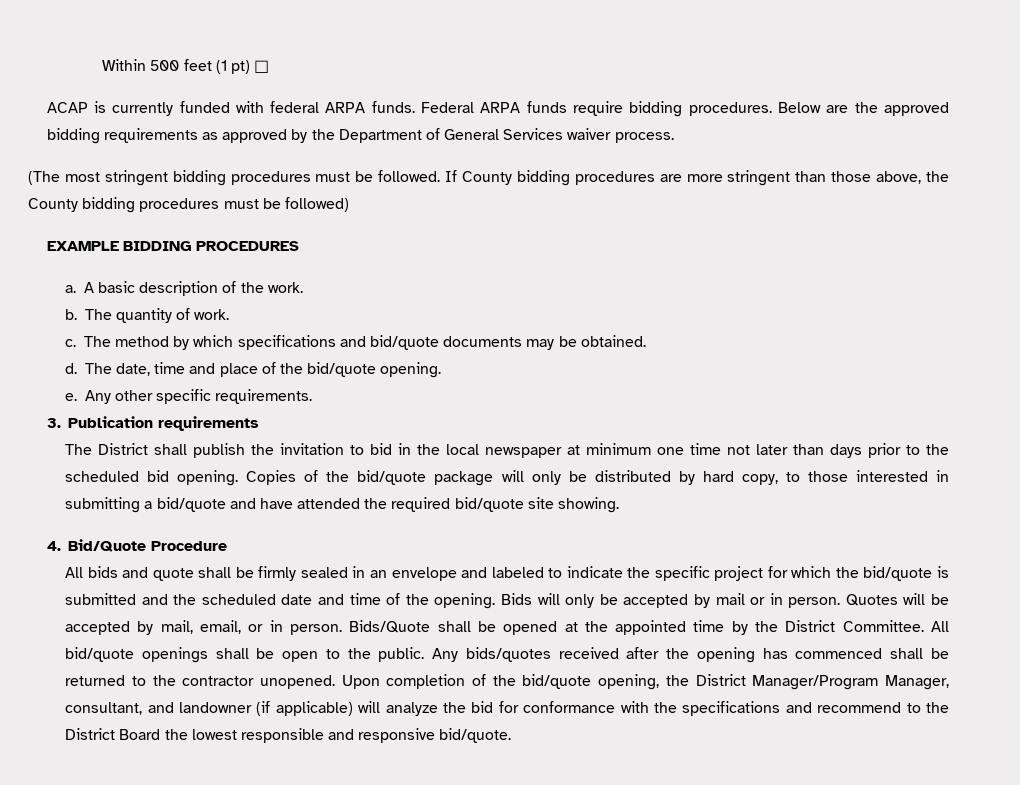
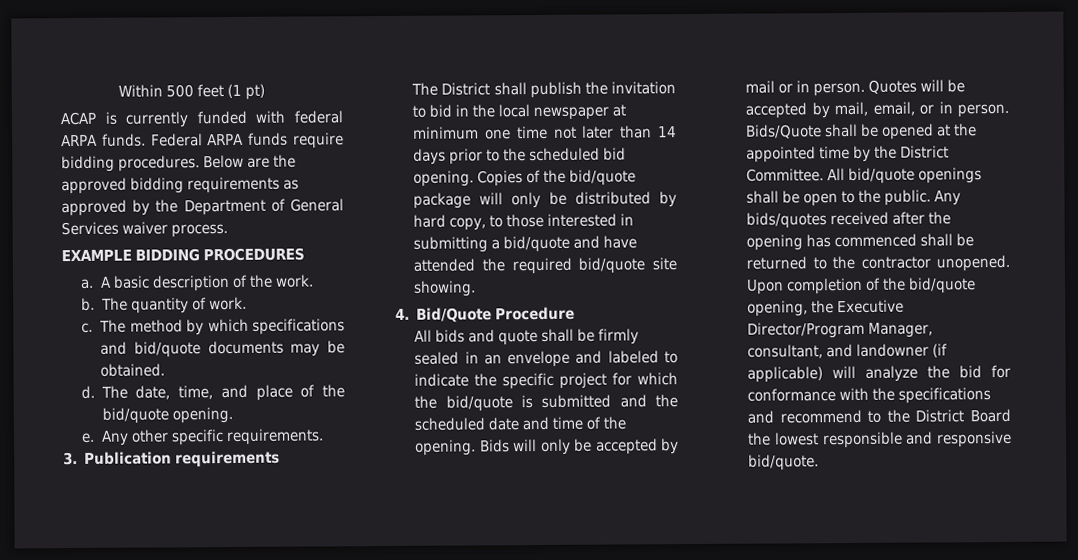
[254,60,270,73] □ -> (265, 91) none
[28,170,950,186] [28,197,349,213] // (The most stringent bidding procedures must be followed. If County bidding procedures are more stringent than those above, the County bidding procedures must be followed) -> (229, 231) none
[154,362,186,374] time -> [178,385,214,400] time,
(825, 449) none -> [658,126,677,138] 14
[695,674,879,690] District Manager/Program -> [837,299,905,314] [747,321,866,339] Executive Director/Program

